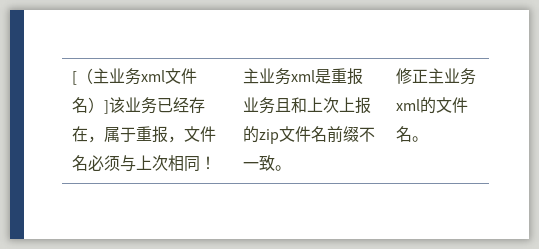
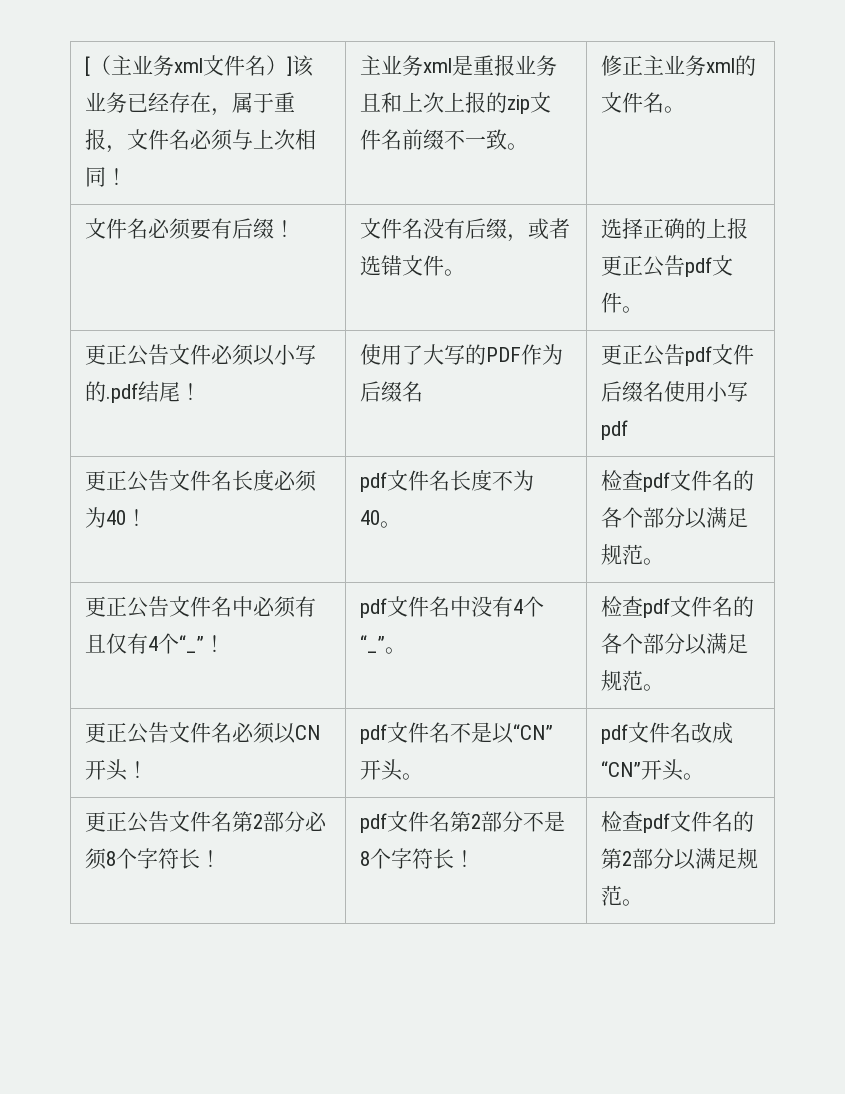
(428, 139) none -> [85,218,296,240] [360,218,571,242] [360,255,466,276] [601,218,749,239] [601,255,734,277] [601,292,644,313] [85,344,317,366] [85,381,202,403] [360,344,564,365] [360,381,424,402] [601,344,755,366] [601,381,749,402] [601,420,629,440] [85,469,318,492] [85,507,148,528] [360,469,535,492] [360,510,402,528] [601,470,755,492] [601,507,749,529] [601,544,665,565] [85,596,317,618] [85,633,226,654] [360,596,545,618] [360,635,407,654] [601,596,755,618] [601,633,749,655] [601,670,665,691] [85,722,321,744] [85,759,149,781] [360,722,554,744] [360,759,424,781] [601,722,734,744] [601,759,705,781] [85,811,328,833] [85,848,222,870] [360,811,566,833] [360,848,476,869] [601,811,755,833] [601,848,759,870] [601,885,644,906] // 文件名必须要有后缀！ | 文件名没有后缀，或者选错文件。 | 选择正确的上报更正公告pdf文件。 // 更正公告文件必须以小写的.pdf结尾！ | 使用了大写的PDF作为后缀名 | 更正公告pdf文件后缀名使用小写pdf // 更正公告文件名长度必须为40！ | pdf文件名长度不为40。 | 检查pdf文件名的各个部分以满足规范。 // 更正公告文件名中必须有且仅有4个“_”！ | pdf文件名中没有4个“_”。 | 检查pdf文件名的各个部分以满足规范。 // 更正公告文件名必须以CN开头！ | pdf文件名不是以“CN”开头。 | pdf文件名改成“CN”开头。 // 更正公告文件名第2部分必须8个字符长！ | pdf文件名第2部分不是8个字符长！ | 检查pdf文件名的第2部分以满足规范。

